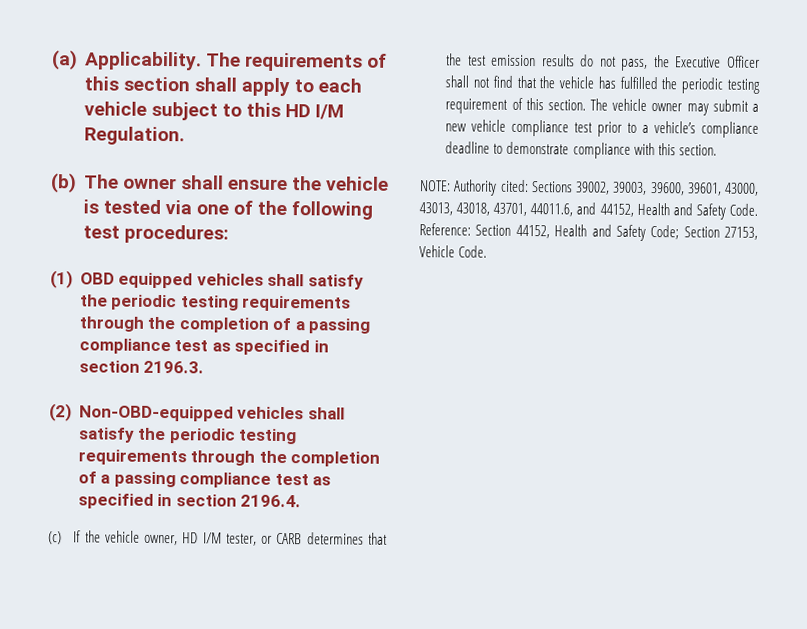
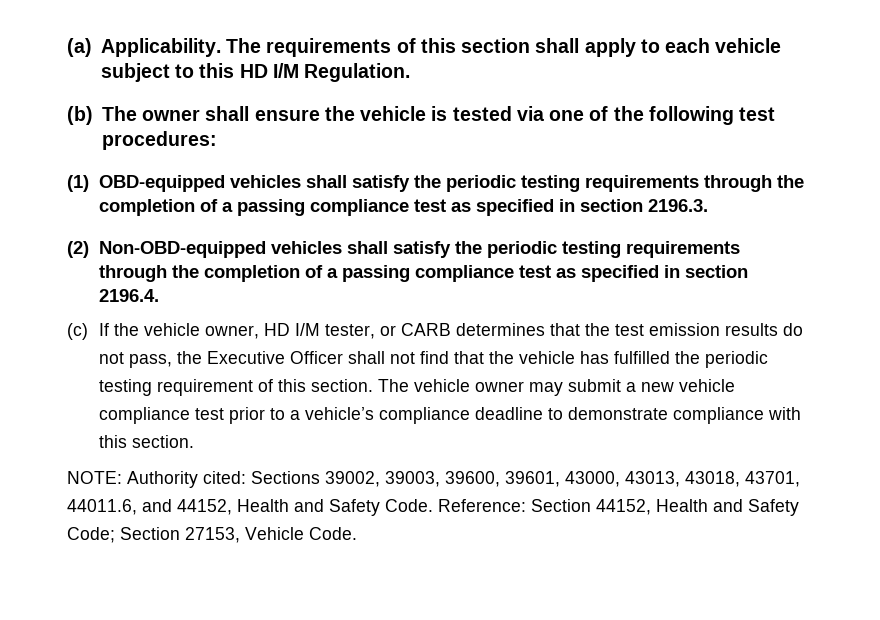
[79,272,194,289] OBD equipped -> [99,175,226,192] OBD-equipped

